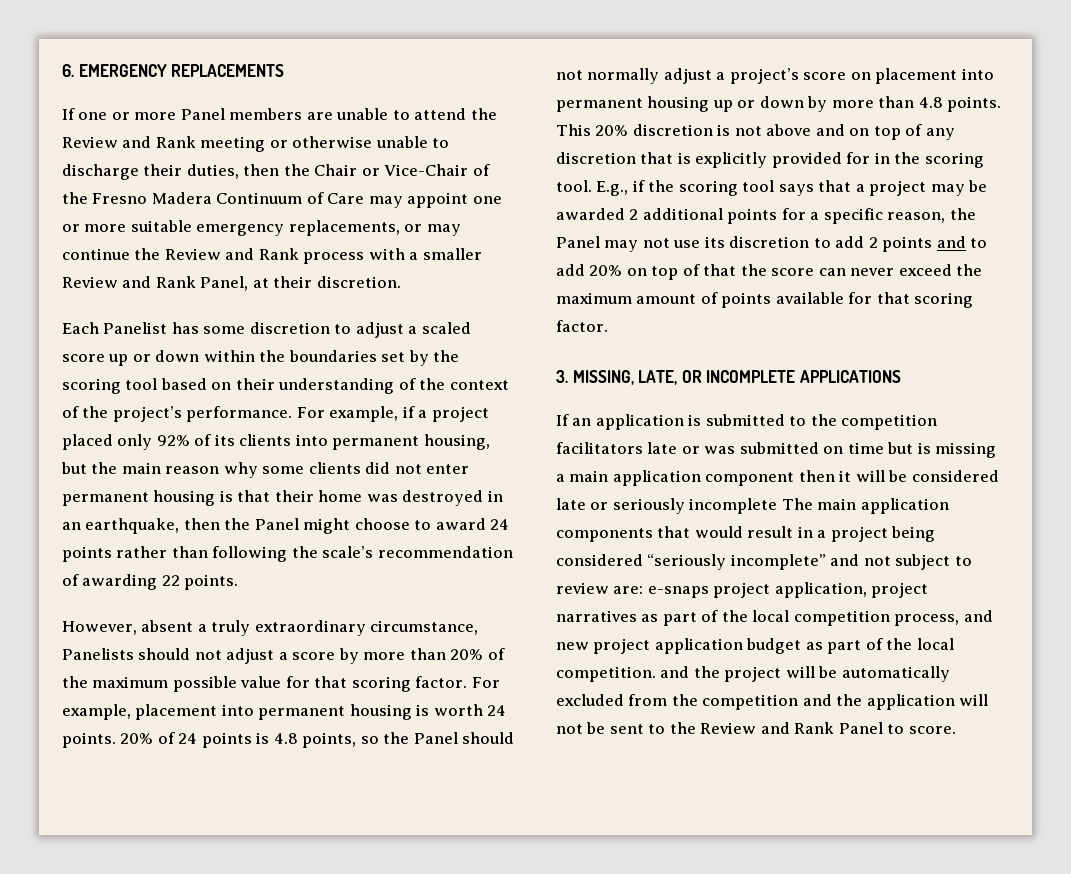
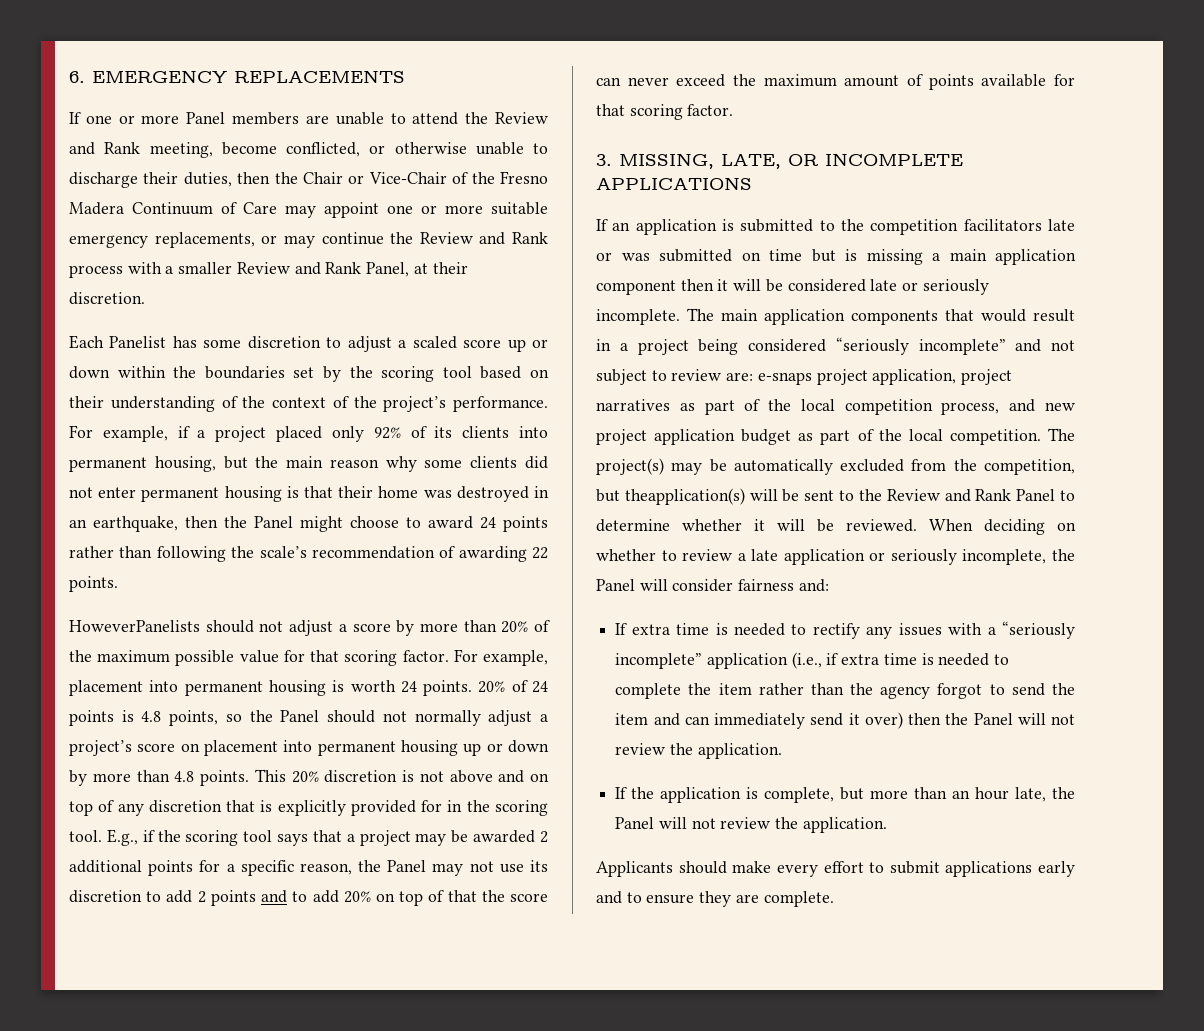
[200,136,266,152] meeting -> [149,142,360,158] meeting, become conflicted,
[62,620,479,636] [62,648,134,660] However, absent a truly extraordinary circumstance, Panelists -> [69,620,200,632] HoweverPanelists
[689,498,778,514] incomplete -> [596,309,680,325] incomplete.
[660,666,815,682] and the project will -> [1048,428,1075,441] [596,458,703,475] The project(s) may
[702,694,989,710] [556,724,583,734] competition and the application will not -> [984,459,1075,475] [596,488,778,505] competition, but theapplication(s) will
[908,726,956,734] score. -> [596,519,1076,535] [596,549,1075,565] [596,579,829,592] [615,621,1075,639] [615,652,1010,669] [615,683,1075,699] [615,712,1075,729] [615,743,782,759] [615,787,1075,803] [615,817,887,833] [596,861,1075,877] [596,891,834,907] determine whether it will be reviewed. When deciding on whether to review a late application or seriously incomplete, the Panel will consider fairness and: // If extra time is needed to rectify any issues with a “seriously incomplete” application (i.e., if extra time is needed to complete the item rather than the agency forgot to send the item and can immediately send it over) then the Panel will not review the application. // If the application is complete, but more than an hour late, the Panel will not review the application. // Applicants should make every effort to submit applications early and to ensure they are complete.

